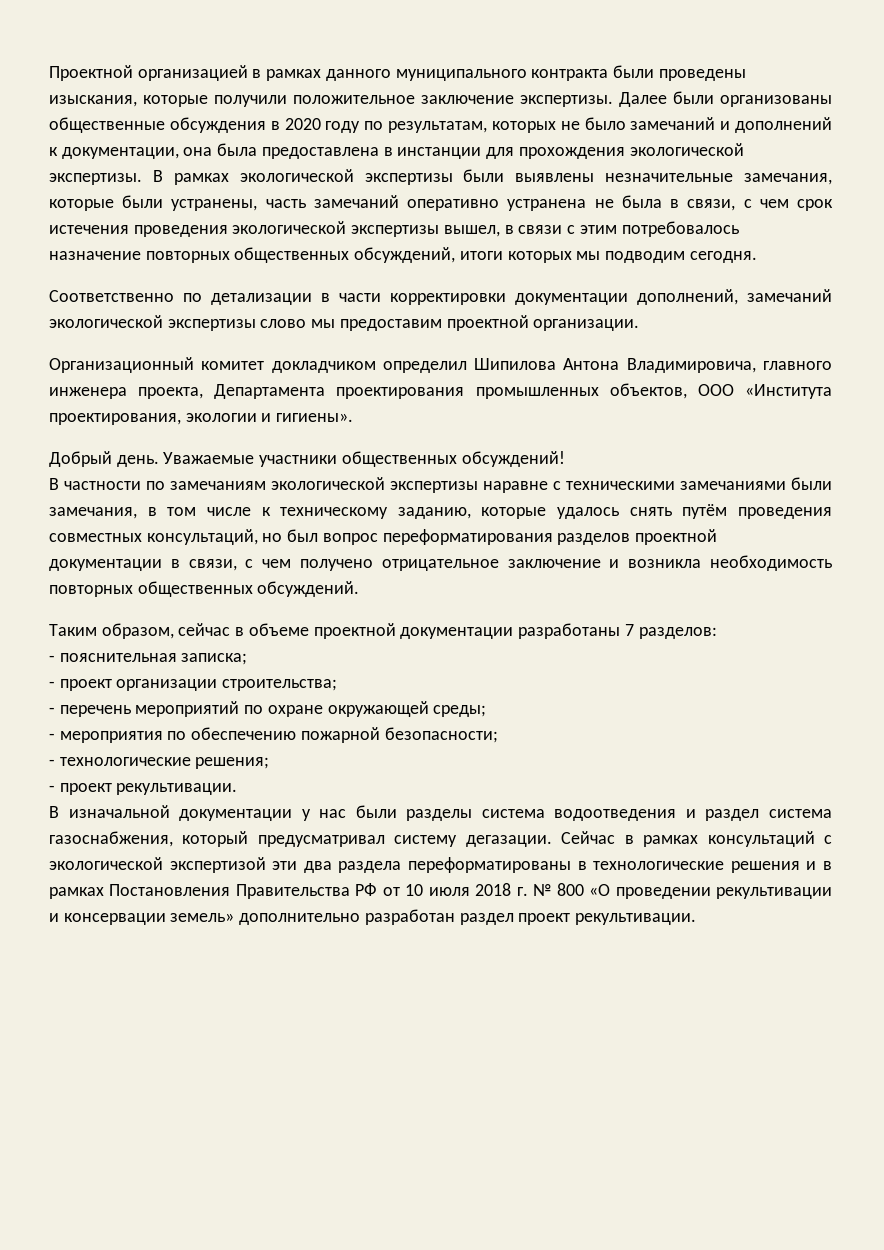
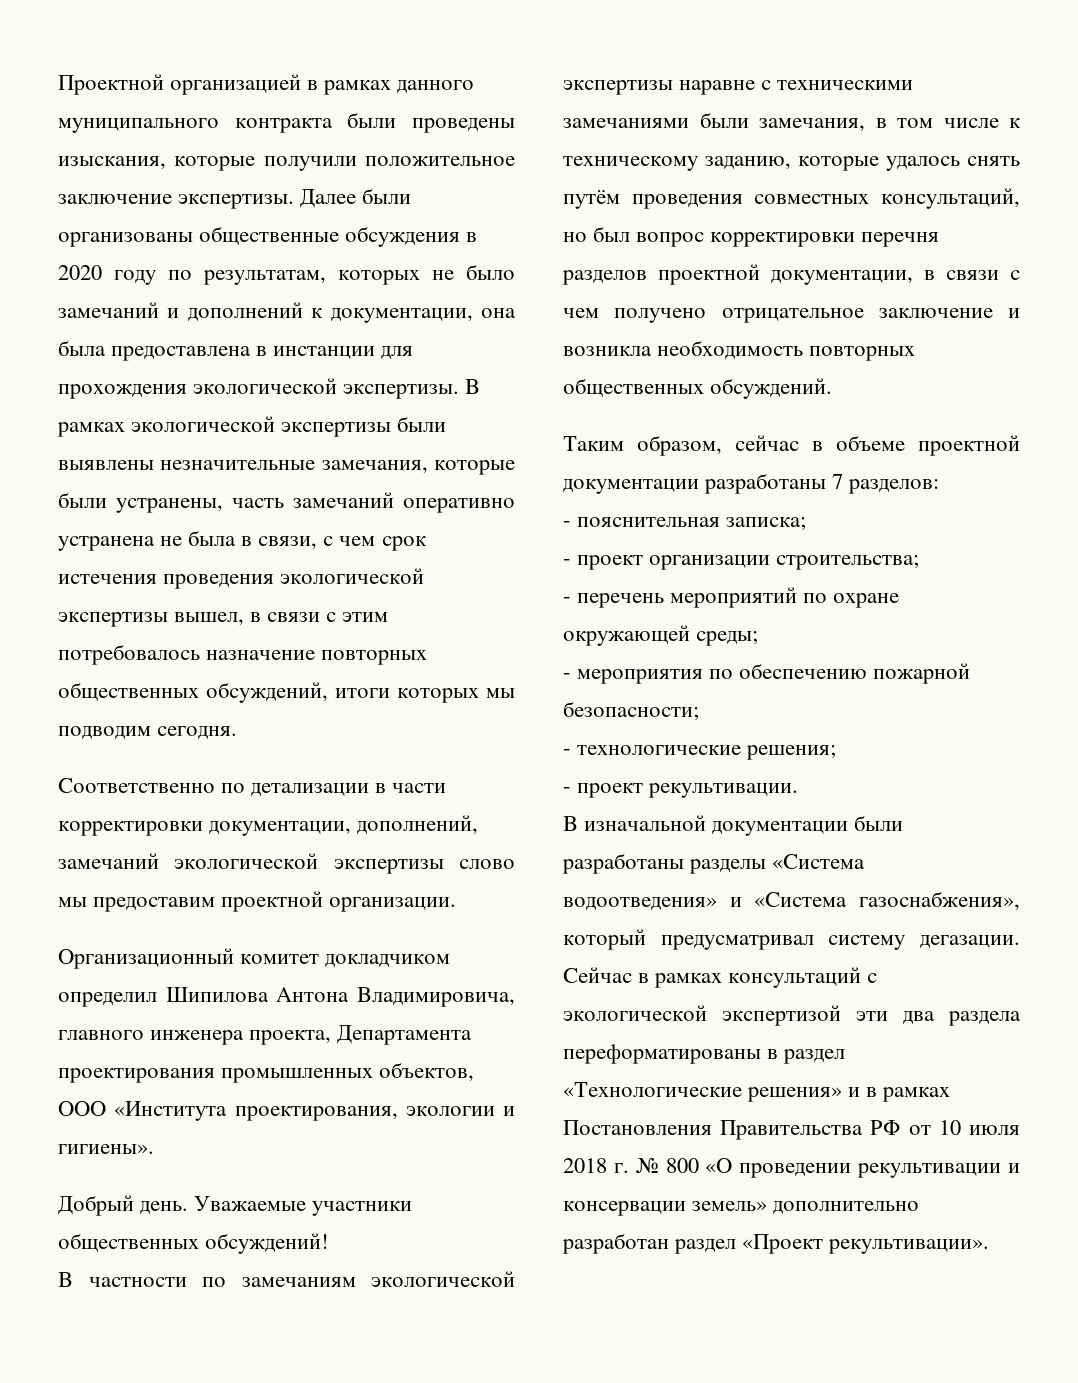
[515,293,628,305] документации -> [209,821,352,836] документации,
[382,529,718,545] [49,559,237,571] переформатирования разделов проектной документации в связи, -> [710,232,940,247] [562,264,999,285] корректировки перечня разделов проектной документации, в связи
[301,805,832,821] [49,831,173,847] у нас были разделы система водоотведения и раздел система газоснабжения, -> [854,815,904,831] [562,853,866,874] [563,891,1020,911] были разработаны разделы «Система водоотведения» и «Система газоснабжения»,
[593,861,800,873] технологические решения -> [783,1049,846,1064] [563,1082,843,1102] раздел «Технологические решения»
[518,913,697,925] проект рекультивации. -> [742,1234,990,1254] «Проект рекультивации».

